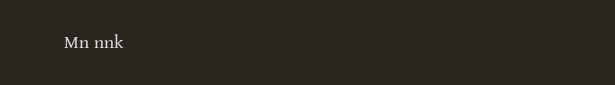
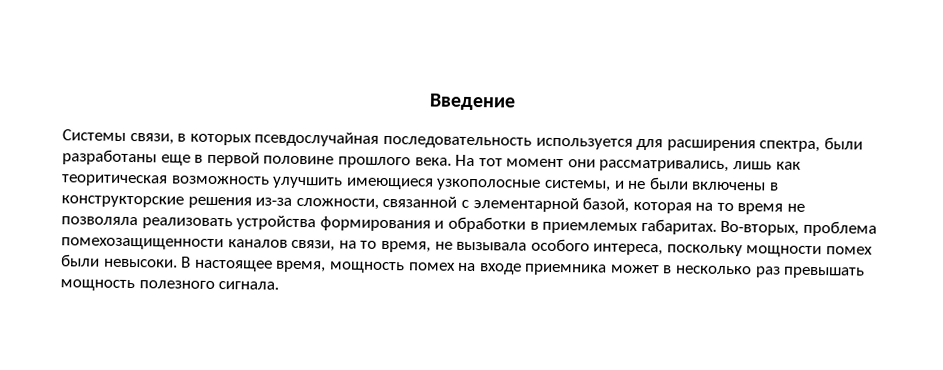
[64,34,124,48] Mn nnk -> [429,93,516,111] [62,129,863,153] [62,149,801,173] [61,174,779,192] [61,195,806,215] [61,215,877,237] [61,237,874,258] [61,254,866,279] [60,279,280,292] Введение // Системы связи, в которых псевдослучайная последовательность используется для расширения спектра, были разработаны еще в первой половине прошлого века. На тот момент они рассматривались, лишь как теоритическая возможность улучшить имеющиеся узкополосные системы, и не были включены в конструкторские решения из-за сложности, связанной с элементарной базой, которая на то время не позволяла реализовать устройства формирования и обработки в приемлемых габаритах. Во-вторых, проблема помехозащищенности каналов связи, на то время, не вызывала особого интереса, поскольку мощности помех были невысоки. В настоящее время, мощность помех на входе приемника может в несколько раз превышать мощность полезного сигнала.

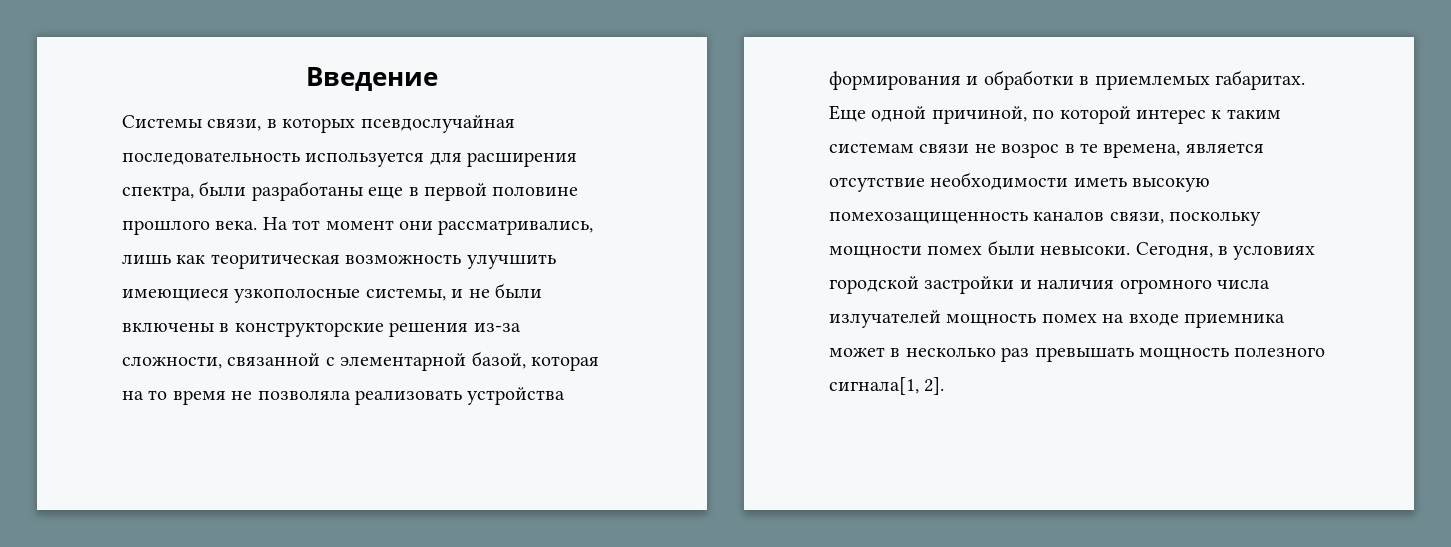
[720,220,877,237] [61,237,664,256] Во-вторых, проблема помехозащищенности каналов связи, на то время, не вызывала особого интереса, -> [829,105,1281,124] [829,143,1264,158] [829,172,1211,192] [829,211,1164,224] Еще одной причиной, по которой интерес к таким системам связи не возрос в те времена, является отсутствие необходимости иметь высокую помехозащищенность каналов связи,
[181,256,327,273] В настоящее время, -> [1135,242,1316,260] [829,276,1270,294] [829,310,941,328] Сегодня, в условиях городской застройки и наличия огромного числа излучателей
[218,281,280,290] сигнала. -> [829,377,945,395] сигнала[1, 2].

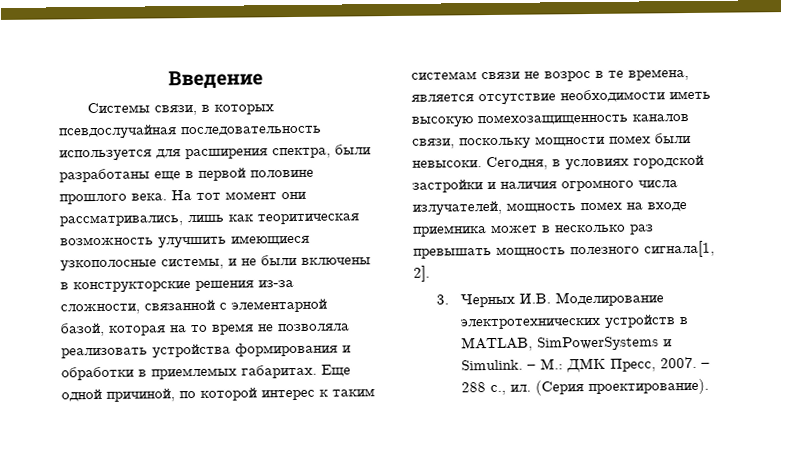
[829,310,941,328] излучателей -> [412,200,502,216] излучателей,
(945, 386) none -> [436,291,664,308] [459,314,689,330] [460,336,672,352] [460,356,710,373] [460,378,709,396] // 3. Черных И.В. Моделирование электротехнических устройств в MATLAB, SimPowerSystems и Simulink. – М.: ДМК Пресс, 2007. – 288 с., ил. (Серия проектирование).

